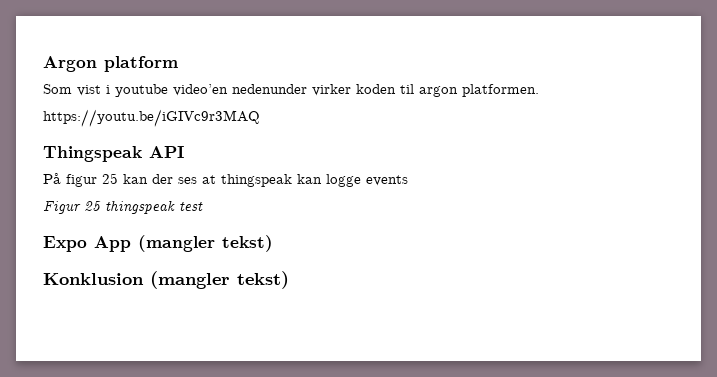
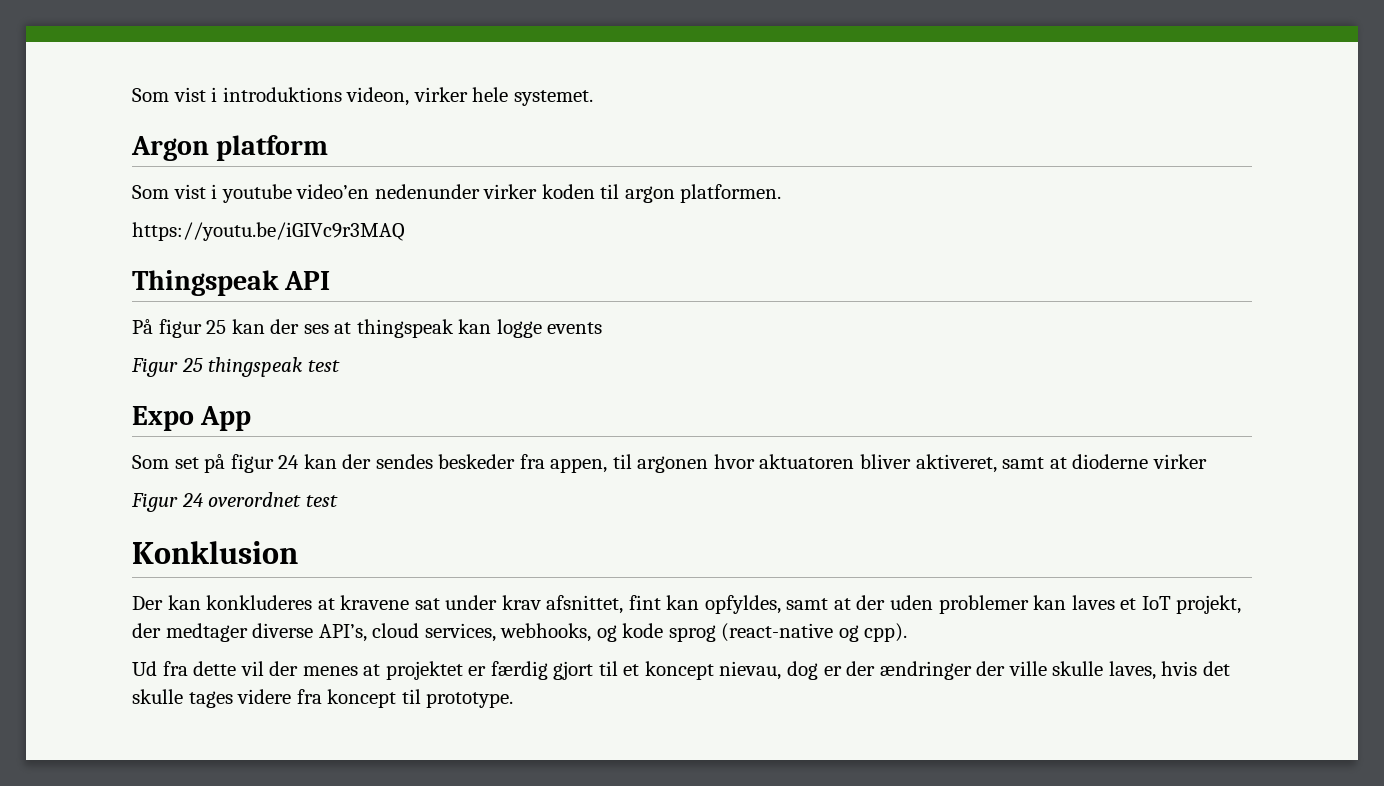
(43, 64) none -> [132,87,593,106] Som vist i introduktions videon, virker hele systemet. //
[138,235,273,252] [43,271,289,289] (mangler tekst) // Konklusion (mangler tekst) -> [132,454,1207,473] [131,492,338,512] [132,541,298,564] [132,595,1242,614] [132,623,908,642] [132,661,1230,680] [132,689,514,708] // Som set på figur 24 kan der sendes beskeder fra appen, til argonen hvor aktuatoren bliver aktiveret, samt at dioderne virker // Figur 24 overordnet test // Konklusion // Der kan konkluderes at kravene sat under krav afsnittet, fint kan opfyldes, samt at der uden problemer kan laves et IoT projekt, der medtager diverse API’s, cloud services, webhooks, og kode sprog (react-native og cpp). // Ud fra dette vil der menes at projektet er færdig gjort til et koncept nievau, dog er der ændringer der ville skulle laves, hvis det skulle tages videre fra koncept til prototype.

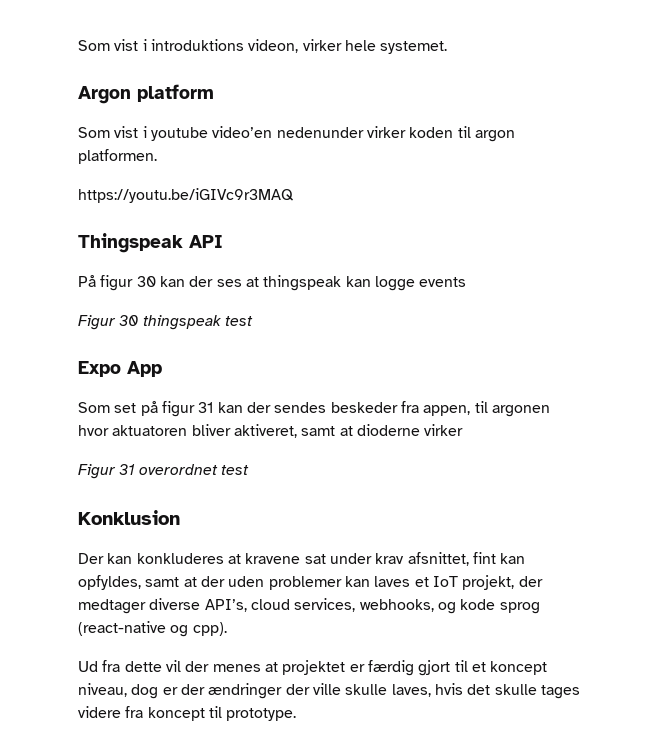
[206,320,227,334] 25 -> [136,276,156,287] 30
[181,358,203,372] 25 -> [119,315,139,326] 30
[278,455,300,469] 24 -> [198,402,214,413] 31
[181,493,203,507] 24 -> [119,464,136,475] 31
[719,661,782,680] nievau, -> [78,683,127,697] niveau,

